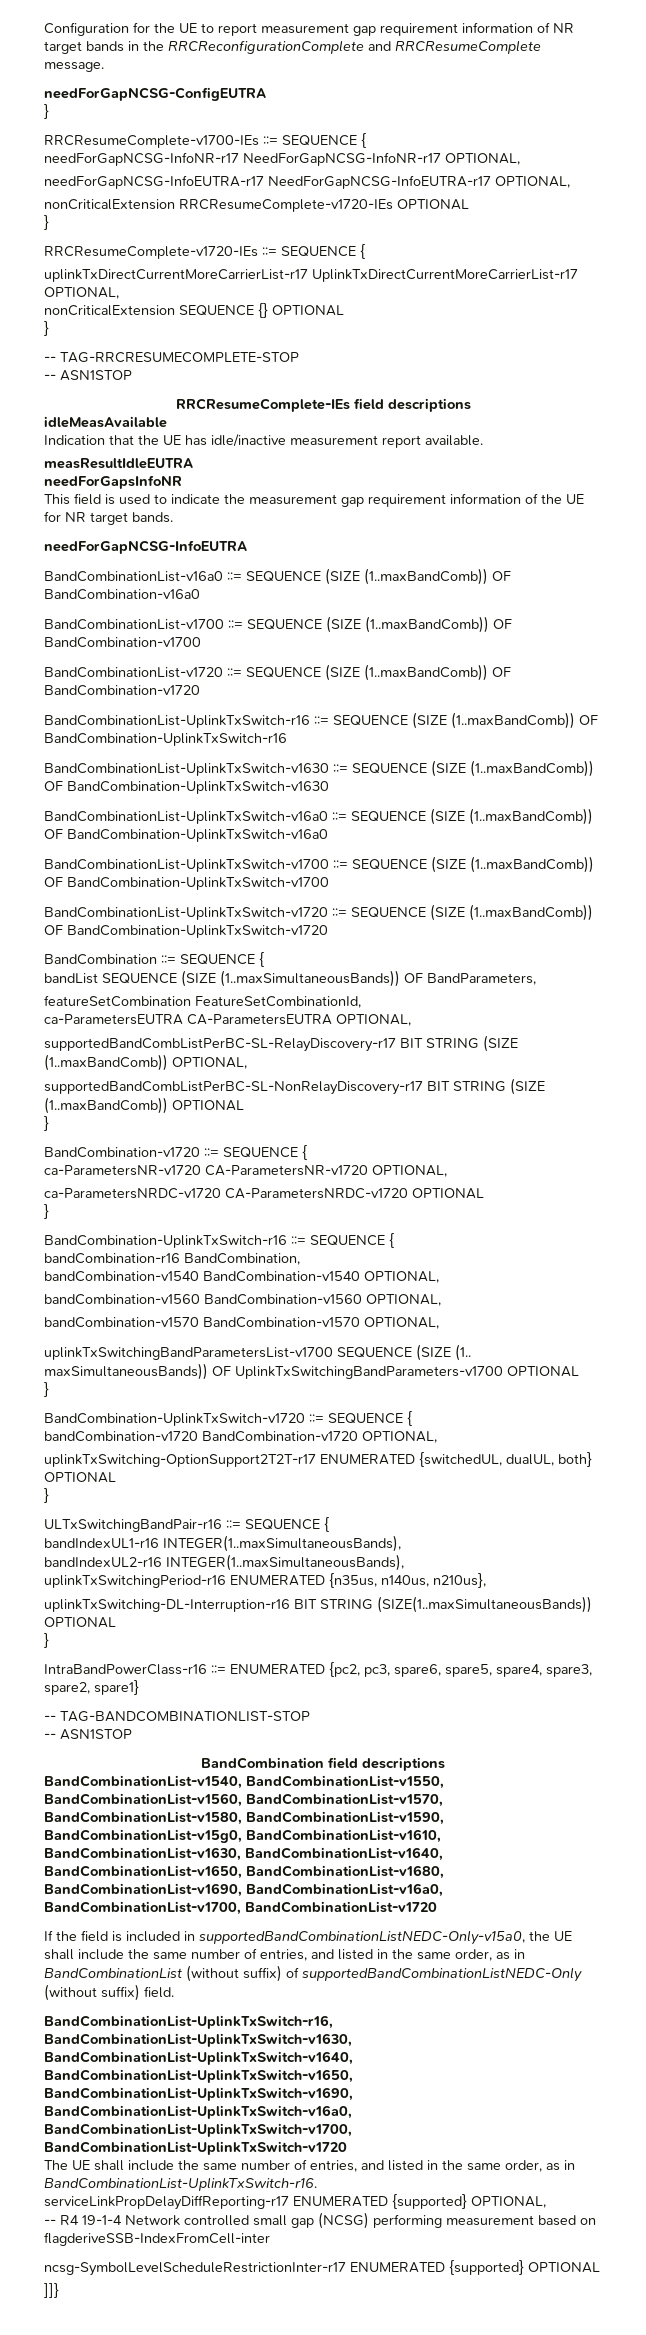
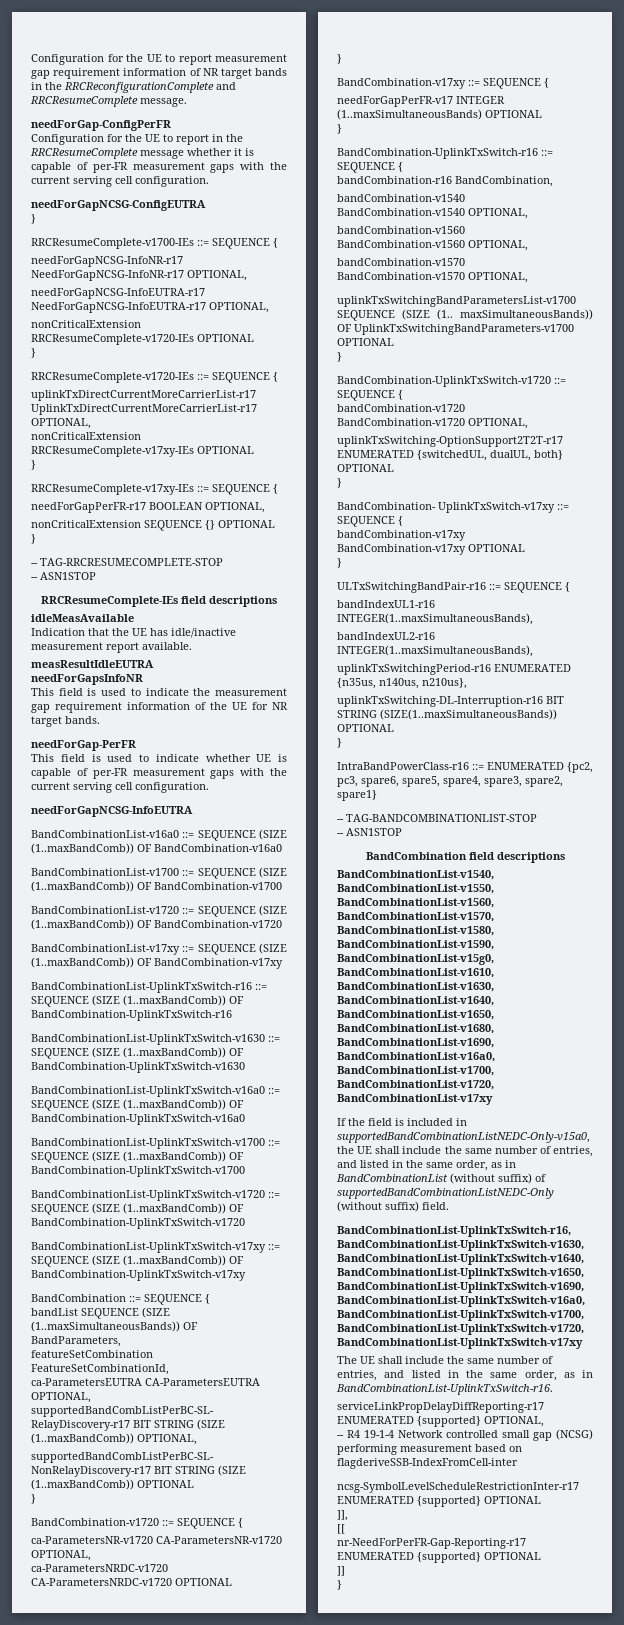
(104, 67) none -> [31,120,171,131] [31,134,243,145] [30,148,254,159] [31,162,287,173] [31,176,209,187] // needForGap-ConfigPerFR // Configuration for the UE to report in the RRCResumeComplete message whether it is capable of per-FR measurement gaps with the current serving cell configuration.
(119, 293) none -> [31,432,141,440] [31,446,254,457] [31,460,36,470] [31,484,278,495] [31,502,265,513] // nonCriticalExtension RRCResumeComplete-v17xy-IEs OPTIONAL // } // RRCResumeComplete-v17xy-IEs ::= SEQUENCE { // needForGapPerFR-r17 BOOLEAN OPTIONAL,
(173, 517) none -> [31,740,136,751] [31,754,287,762] [31,768,287,779] [31,782,209,793] // needForGap-PerFR // This field is used to indicate whether UE is capable of per-FR measurement gaps with the current serving cell configuration.
(200, 690) none -> [31,943,287,955] [31,957,283,969] // BandCombinationList-v17xy ::= SEQUENCE (SIZE (1..maxBandComb)) OF BandCombination-v17xy
(328, 931) none -> [31,1242,280,1253] [31,1255,244,1267] [31,1270,246,1281] // BandCombinationList-UplinkTxSwitch-v17xy ::= SEQUENCE (SIZE (1..maxBandComb)) OF BandCombination-UplinkTxSwitch-v17xy
(49, 1211) none -> [337,78,549,89] [337,96,505,107] [337,109,542,120] [337,124,342,134] // BandCombination-v17xy ::= SEQUENCE { // needForGapPerFR-v17 INTEGER (1..maxSimultaneousBands) OPTIONAL // }
(49, 1495) none -> [337,502,569,513] [337,516,403,527] [337,530,466,541] [337,544,525,555] [337,558,342,568] // BandCombination- UplinkTxSwitch-v17xy ::= SEQUENCE { // bandCombination-v17xy BandCombination-v17xy OPTIONAL // }
[245,1901,437,1913] BandCombinationList-v1720 -> [337,1080,494,1090] [337,1094,493,1105] BandCombinationList-v1720, BandCombinationList-v17xy
[44,2141,347,2155] BandCombinationList-UplinkTxSwitch-v1720 -> [337,1324,584,1335] [337,1338,583,1349] BandCombinationList-UplinkTxSwitch-v1720, BandCombinationList-UplinkTxSwitch-v17xy
[44,2283,59,2298] ]]} -> [337,1510,348,1521] [337,1524,345,1534] [337,1538,526,1549] [337,1552,541,1563] [337,1566,345,1576] [337,1580,342,1590] ]], // [[ // nr-NeedForPerFR-Gap-Reporting-r17 ENUMERATED {supported} OPTIONAL // ]] // }

